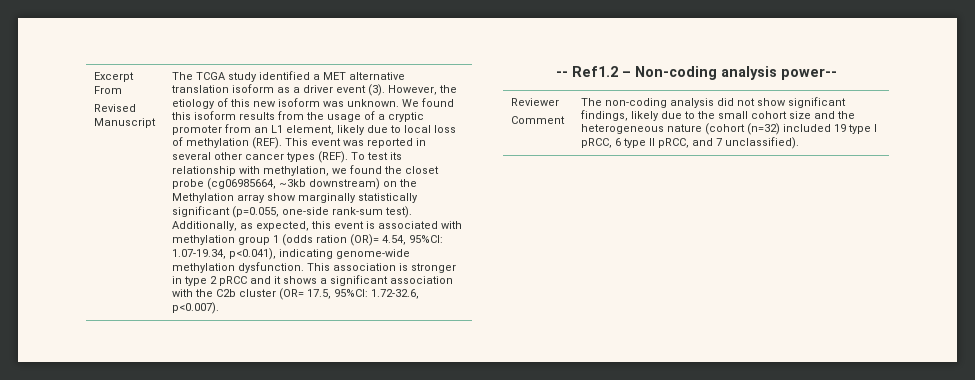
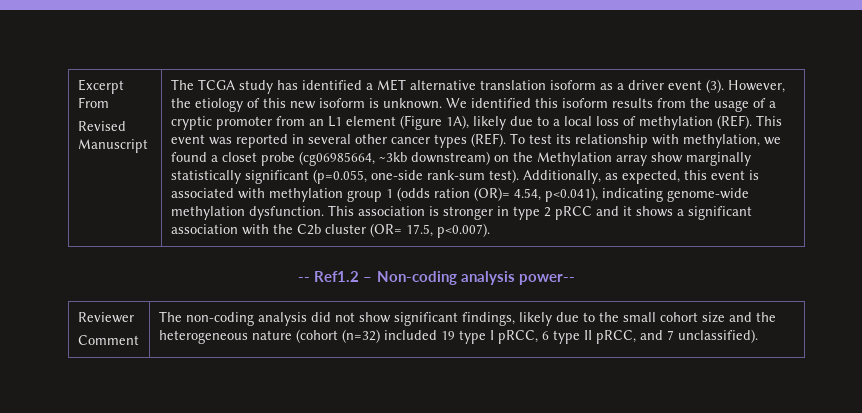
(258, 77) none -> [276,80,298,90] has
[323,101,345,107] was -> [368,98,379,108] is
[422,98,455,107] found -> [470,98,531,108] identified
[286,125,402,135] element, likely due to -> [345,115,560,130] element (Figure 1A), likely due to a
[384,166,403,174] the -> [210,155,218,162] a
[409,235,444,243] [172,249,227,259] 95%CI: 1.07-19.34, -> (541, 194) none
[334,289,420,299] 95%CI: 1.72-32.6, -> (433, 230) none

